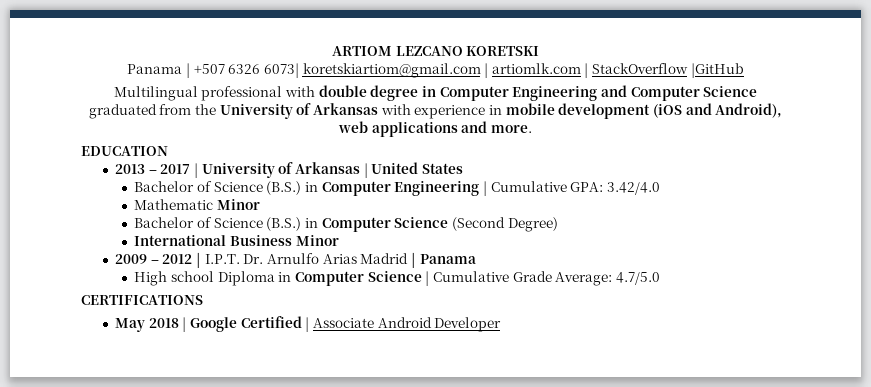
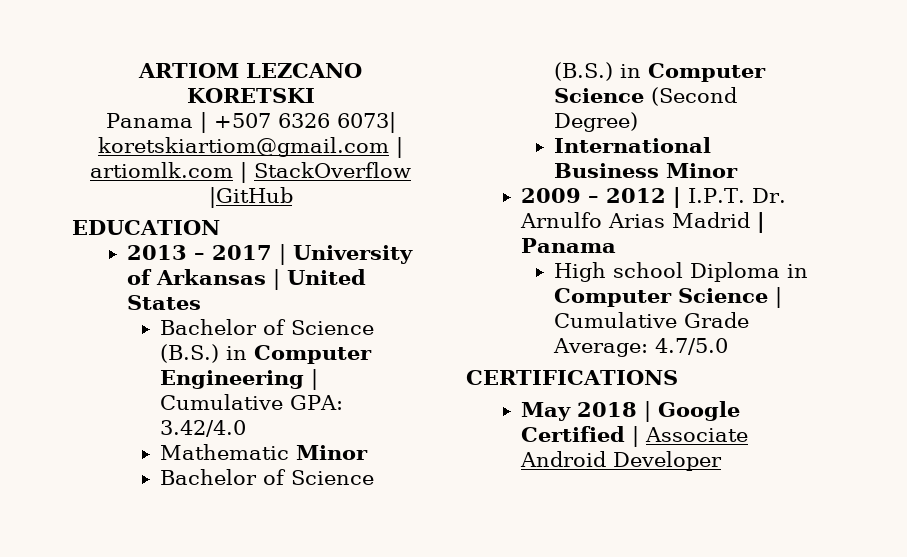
[113,85,758,101] [88,103,783,119] [338,121,532,137] // Multilingual professional with double degree in Computer Engineering and Computer Science graduated from the University of Arkansas with experience in mobile development (iOS and Android), web applications and more. -> (293, 197) none

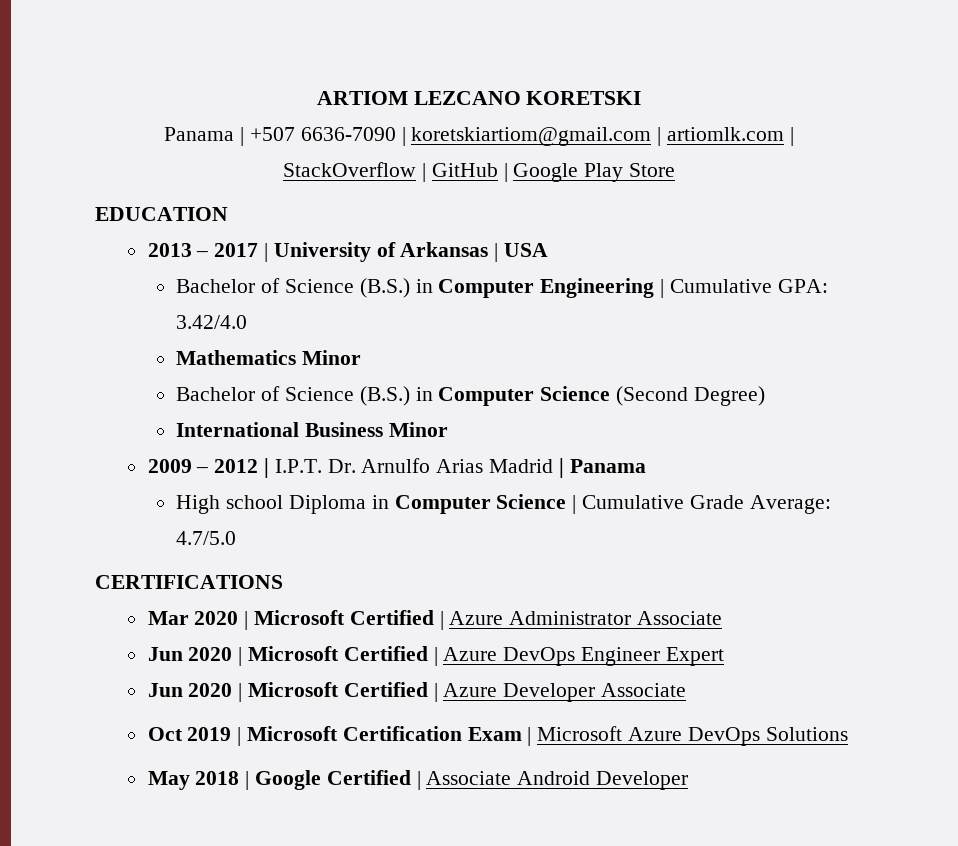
[277,112,396,133] 6326 6073| -> [300,127,406,146] 6636-7090 |
[208,187,293,208] |GitHub -> [421,163,675,182] | GitHub | Google Play Store
[287,269,367,285] [127,295,202,310] United States -> [503,243,548,257] USA
[160,444,290,460] Mathematic -> [176,350,297,365] Mathematics
(678, 377) none -> [147,610,722,630] [147,646,724,666] [147,682,686,702] [147,726,848,746] // Mar 2020 | Microsoft Certified | Azure Administrator Associate // Jun 2020 | Microsoft Certified | Azure DevOps Engineer Expert // Jun 2020 | Microsoft Certified | Azure Developer Associate // Oct 2019 | Microsoft Certification Exam | Microsoft Azure DevOps Solutions

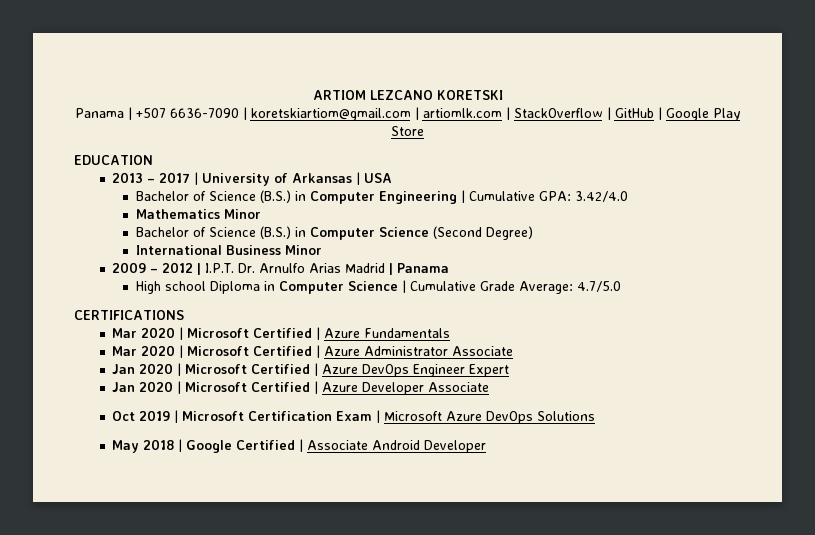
(283, 582) none -> [112,327,451,340] // Mar 2020 | Microsoft Certified | Azure Fundamentals
[147,647,183,661] Jun -> [112,364,136,374] Jan
[147,683,183,697] Jun -> [112,382,136,392] Jan

